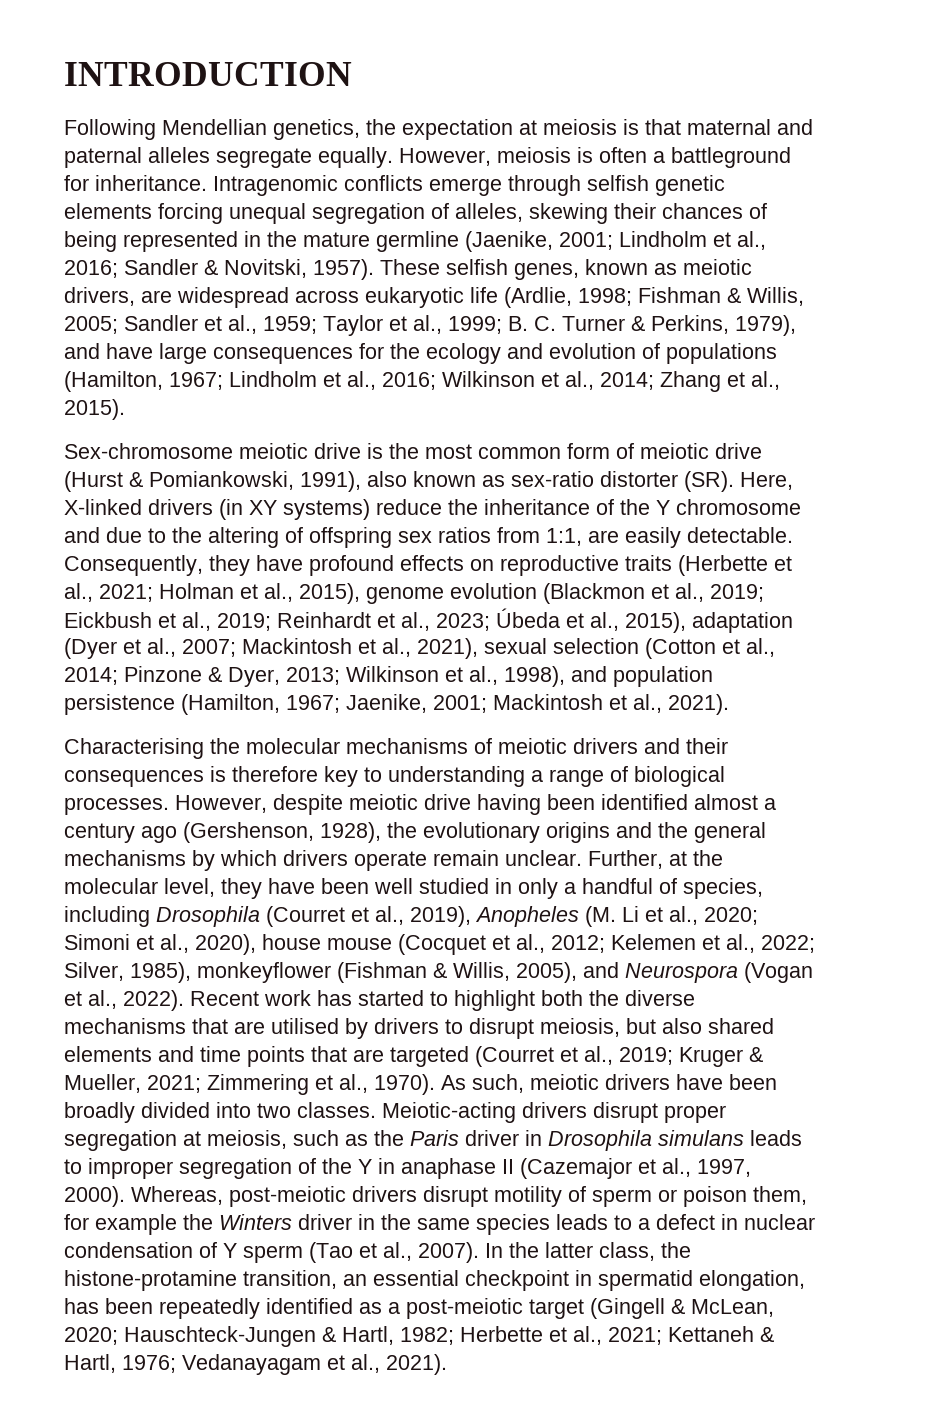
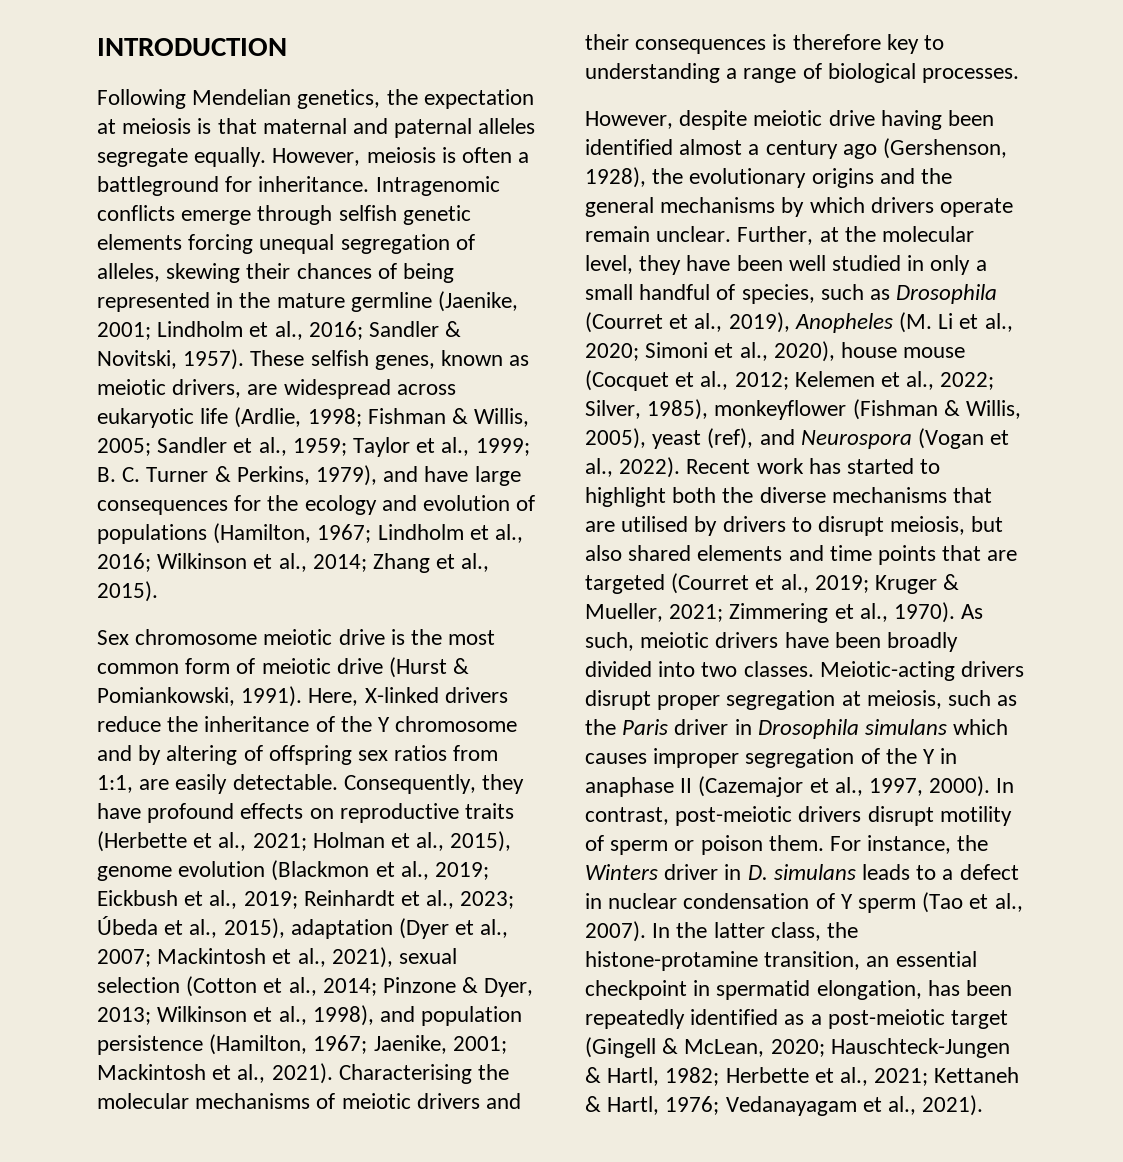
[162,119,267,135] Mendellian -> [192,89,292,105] Mendelian
[64,443,233,459] Sex-chromosome -> [97,629,258,645] Sex chromosome
[300,471,793,492] [64,499,370,520] 1991), also known as sex-ratio distorter (SR). Here, X-linked drivers (in XY systems) -> [241,686,508,707] 1991). Here, X-linked drivers
[106,527,202,543] due to the -> [138,745,162,765] by
(729, 704) // -> (333, 1073) none
(169, 806) none -> (1020, 75) //
(576, 888) none -> [585,284,633,300] small
[64,906,150,927] including -> [820,284,891,300] such as
(577, 972) none -> [652,428,754,449] yeast (ref),
[750,1130,802,1146] [64,1159,82,1174] leads to -> [953,719,1009,735] [585,753,647,764] which causes
[131,1186,223,1205] Whereas, -> [996,778,1015,793] [585,807,669,825] In contrast,
[753,1186,807,1205] [64,1214,177,1235] them, for example -> [768,835,952,854] them. For instance,
[381,1214,550,1235] the same species -> [747,864,856,880] D. simulans

